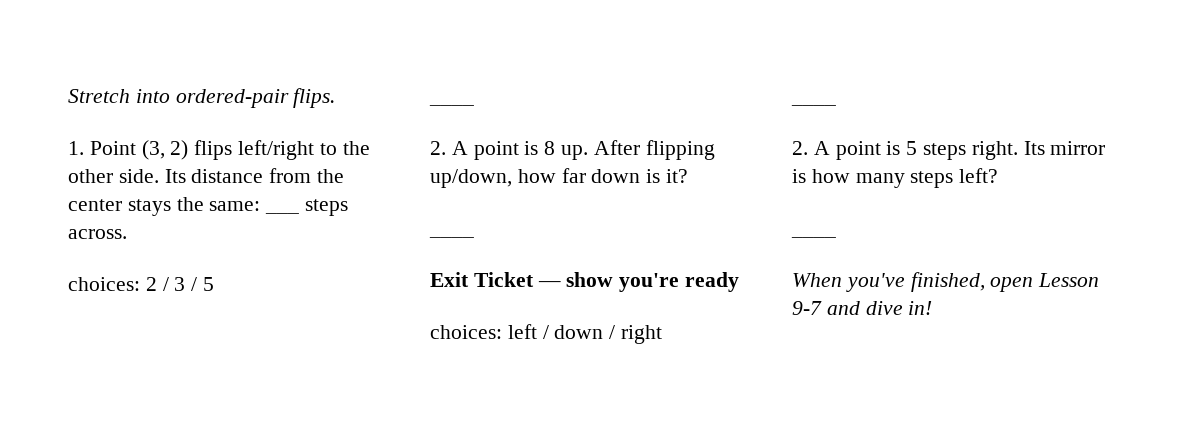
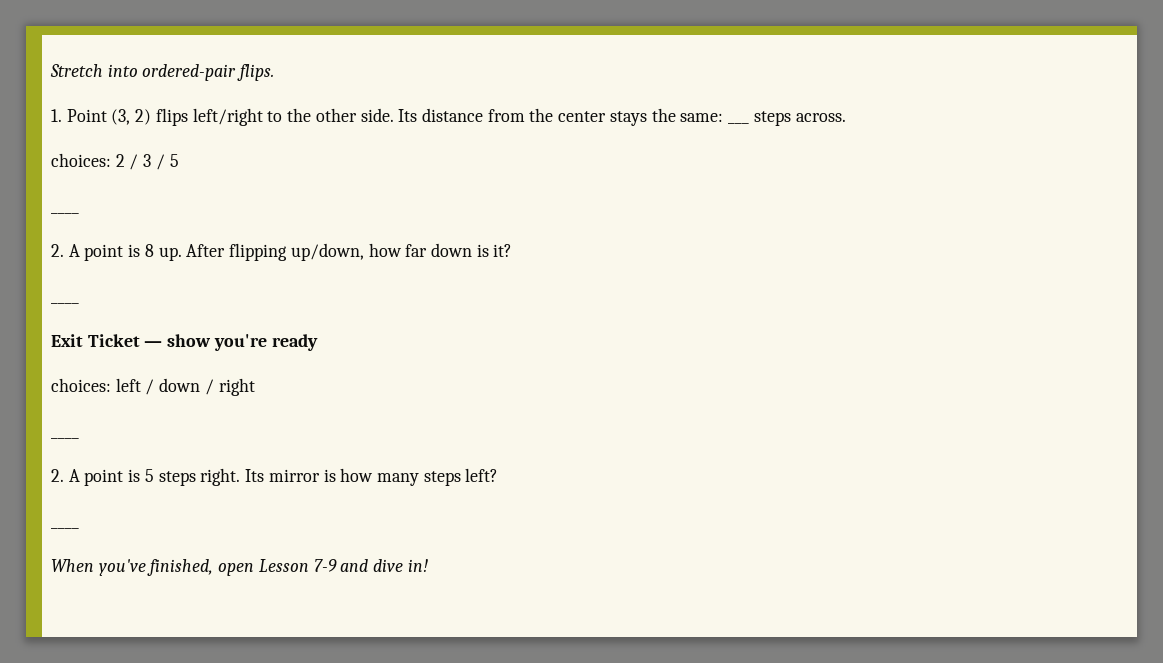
[792,301,822,315] 9-7 -> [313,559,337,572] 7-9

